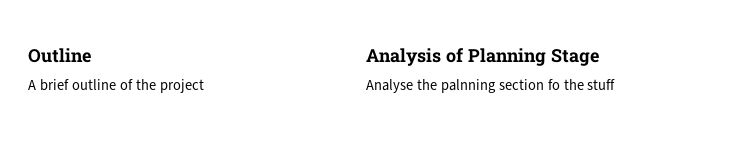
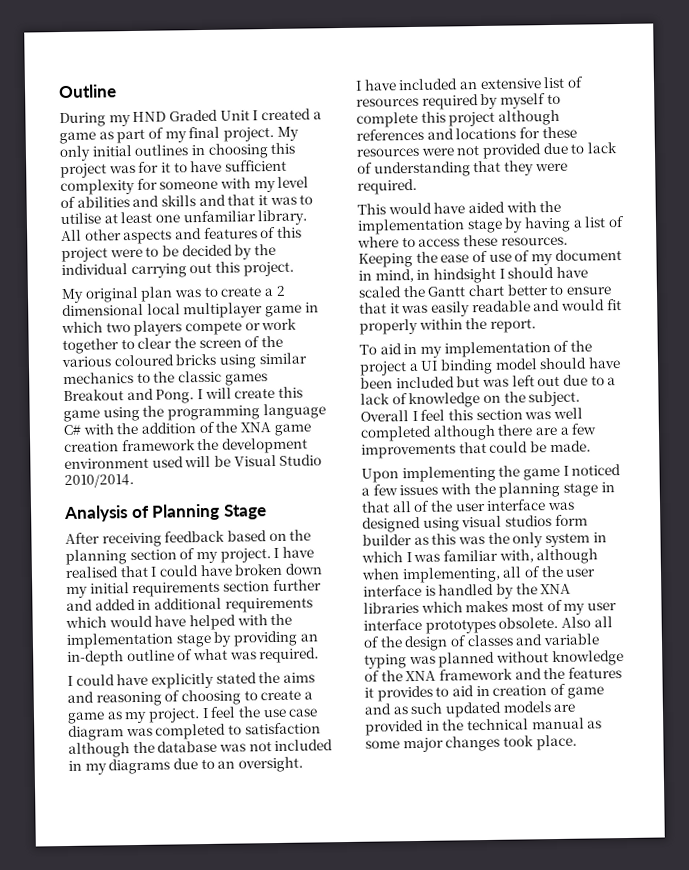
[28,79,204,93] [366,48,600,66] [366,79,616,93] A brief outline of the project // Analysis of Planning Stage // Analyse the palnning section fo the stuff -> [59,108,322,128] [59,126,299,145] [59,142,296,162] [60,159,287,179] [60,176,310,196] [60,194,314,209] [60,209,308,226] [61,226,302,245] [61,243,276,263] [61,261,294,279] [61,285,286,304] [62,302,319,319] [61,318,298,337] [62,335,283,355] [61,352,307,369] [63,370,268,386] [63,386,303,404] [63,403,326,423] [63,421,312,437] [64,437,308,454] [64,454,323,470] [64,474,134,489] [63,503,267,523] [65,529,312,548] [65,546,314,566] [65,563,322,579] [66,579,322,598] [66,597,313,613] [65,613,293,631] [66,630,318,649] [67,647,320,666] [67,671,315,689] [67,689,313,707] [67,706,319,724] [68,722,321,741] [68,739,334,758] [68,756,303,775] [355,76,584,91] [356,93,561,110] [356,109,560,128] [356,126,577,141] [356,142,617,160] [357,160,568,178] [357,178,417,195] [357,200,562,215] [357,215,625,235] [357,234,568,248] [358,249,622,268] [358,266,588,284] [358,284,612,298] [359,299,622,317] [359,317,536,335] [359,340,592,358] [359,357,621,376] [360,374,617,389] [360,390,581,409] [360,407,583,422] [360,423,598,442] [361,440,591,459] [361,464,622,483] [361,481,615,498] [361,499,575,513] [362,514,588,533] [362,532,607,548] [361,548,599,565] [361,565,597,584] [363,583,572,599] [363,599,617,615] [363,616,613,634] [363,633,600,652] [364,650,624,669] [364,667,622,682] [364,683,604,702] [364,701,576,718] [365,717,603,736] [365,734,577,753] During my HND Graded Unit I created a game as part of my final project. My only initial outlines in choosing this project was for it to have sufficient complexity for someone with my level of abilities and skills and that it was to utilise at least one unfamiliar library. All other aspects and features of this project were to be decided by the individual carrying out this project. // My original plan was to create a 2 dimensional local multiplayer game in which two players compete or work together to clear the screen of the various coloured bricks using similar mechanics to the classic games Breakout and Pong. I will create this game using the programming language C# with the addition of the XNA game creation framework the development environment used will be Visual Studio 2010/2014. // Analysis of Planning Stage // After receiving feedback based on the planning section of my project. I have realised that I could have broken down my initial requirements section further and added in additional requirements which would have helped with the implementation stage by providing an in-depth outline of what was required. // I could have explicitly stated the aims and reasoning of choosing to create a game as my project. I feel the use case diagram was completed to satisfaction although the database was not included in my diagrams due to an oversight. // I have included an extensive list of resources required by myself to complete this project although references and locations for these resources were not provided due to lack of understanding that they were required. // This would have aided with the implementation stage by having a list of where to access these resources. Keeping the ease of use of my document in mind, in hindsight I should have scaled the Gantt chart better to ensure that it was easily readable and would fit properly within the report. // To aid in my implementation of the project a UI binding model should have been included but was left out due to a lack of knowledge on the subject. Overall I feel this section was well completed although there are a few improvements that could be made. // Upon implementing the game I noticed a few issues with the planning stage in that all of the user interface was designed using visual studios form builder as this was the only system in which I was familiar with, although when implementing, all of the user interface is handled by the XNA libraries which makes most of my user interface prototypes obsolete. Also all of the design of classes and variable typing was planned without knowledge of the XNA framework and the features it provides to aid in creation of game and as such updated models are provided in the technical manual as some major changes took place.

